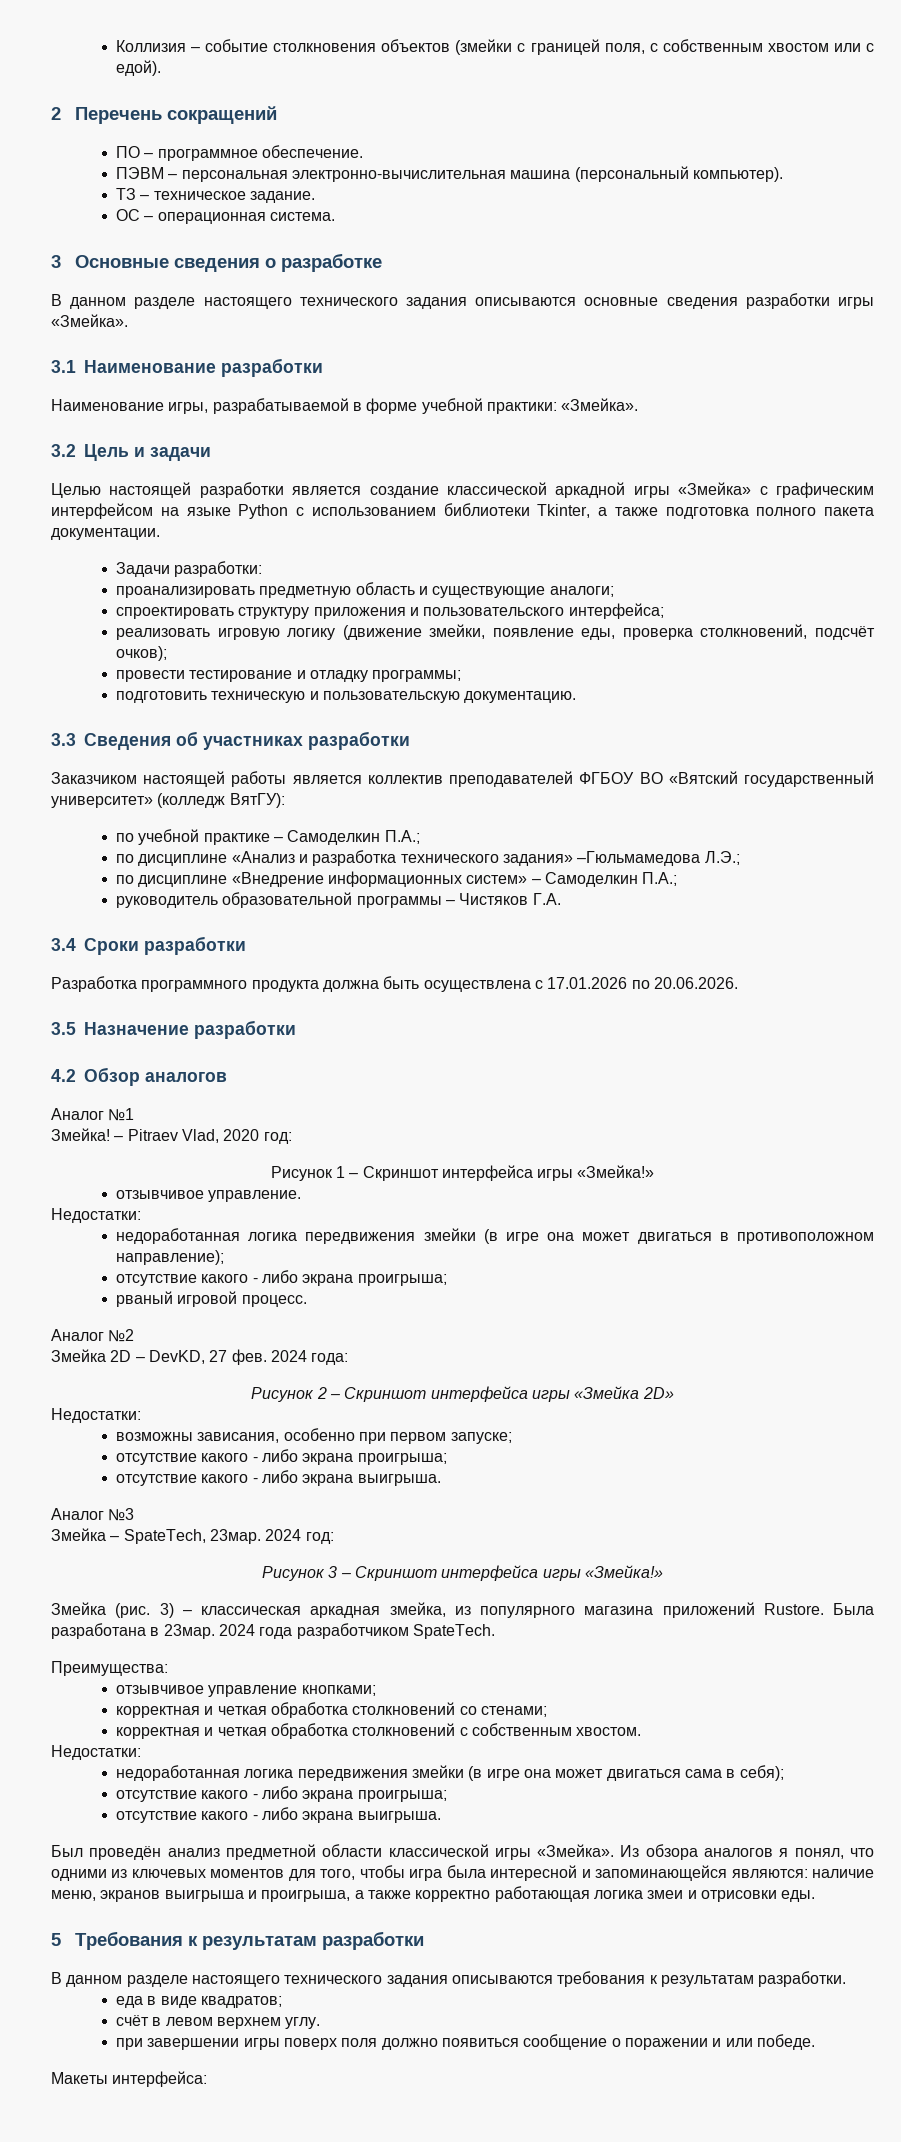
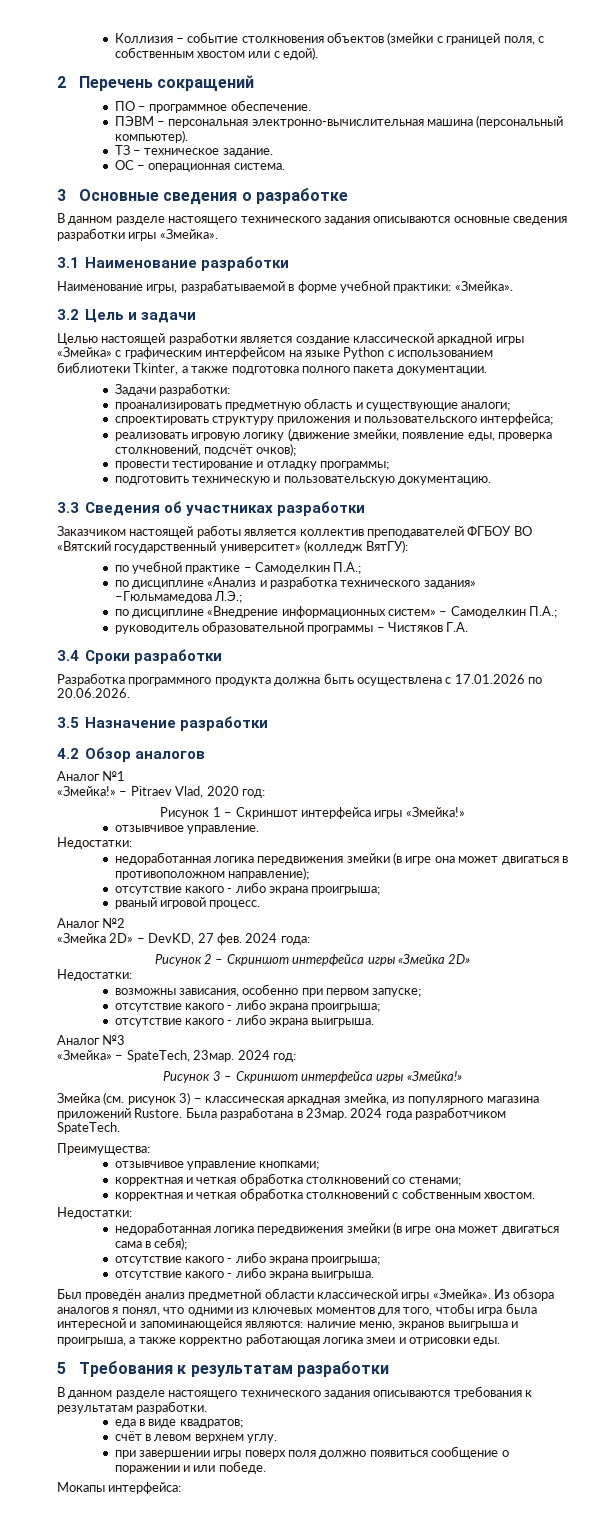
[51,1128,110,1141] Змейка! -> [57,786,116,796] «Змейка!»
[51,1349,132,1362] Змейка 2D -> [57,933,134,943] «Змейка 2D»
[51,1528,106,1541] Змейка -> [57,1050,112,1060] «Змейка»
[115,1603,151,1618] (рис. -> [103,1092,176,1105] (см. рисунок
[51,2072,108,2084] Макеты -> [57,1482,105,1492] Мокапы

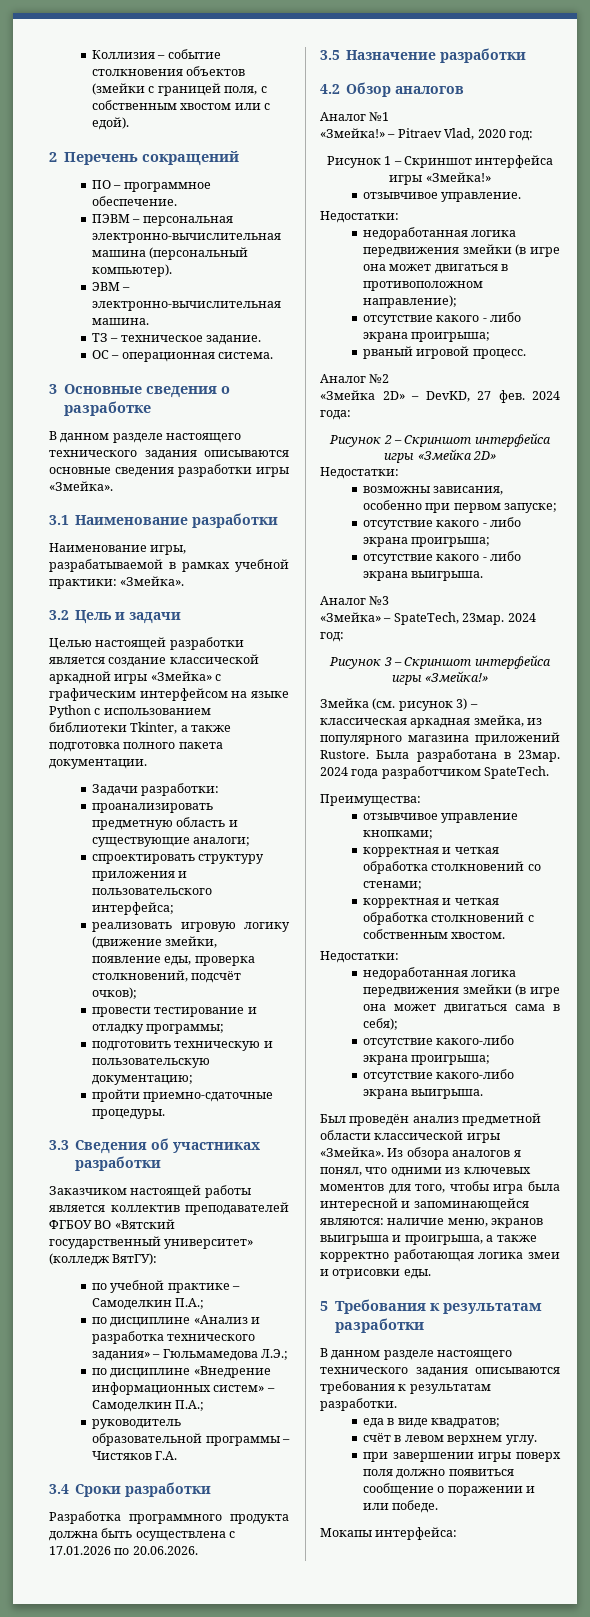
(188, 136) none -> [92,282,131,291] [92,301,282,311] [92,318,150,325] // ЭВМ – электронно-вычислительная машина.
[297,281,337,293] форме -> [182,562,230,572] рамках
[398,476,492,485] документацию. -> [92,1075,194,1085] [92,1089,274,1102] [92,1109,166,1119] документацию; // пройти приемно-сдаточные процедуры.
[114,591,212,603] –Гюльмамедова -> [152,1349,258,1361] – Гюльмамедова
[184,1252,381,1265] [114,1267,266,1280] какого - либо экрана проигрыша; // отсутствие какого - либо -> [436,1035,515,1045] [363,1055,491,1065] [363,1069,515,1082] какого-либо экрана проигрыша; // отсутствие какого-либо

